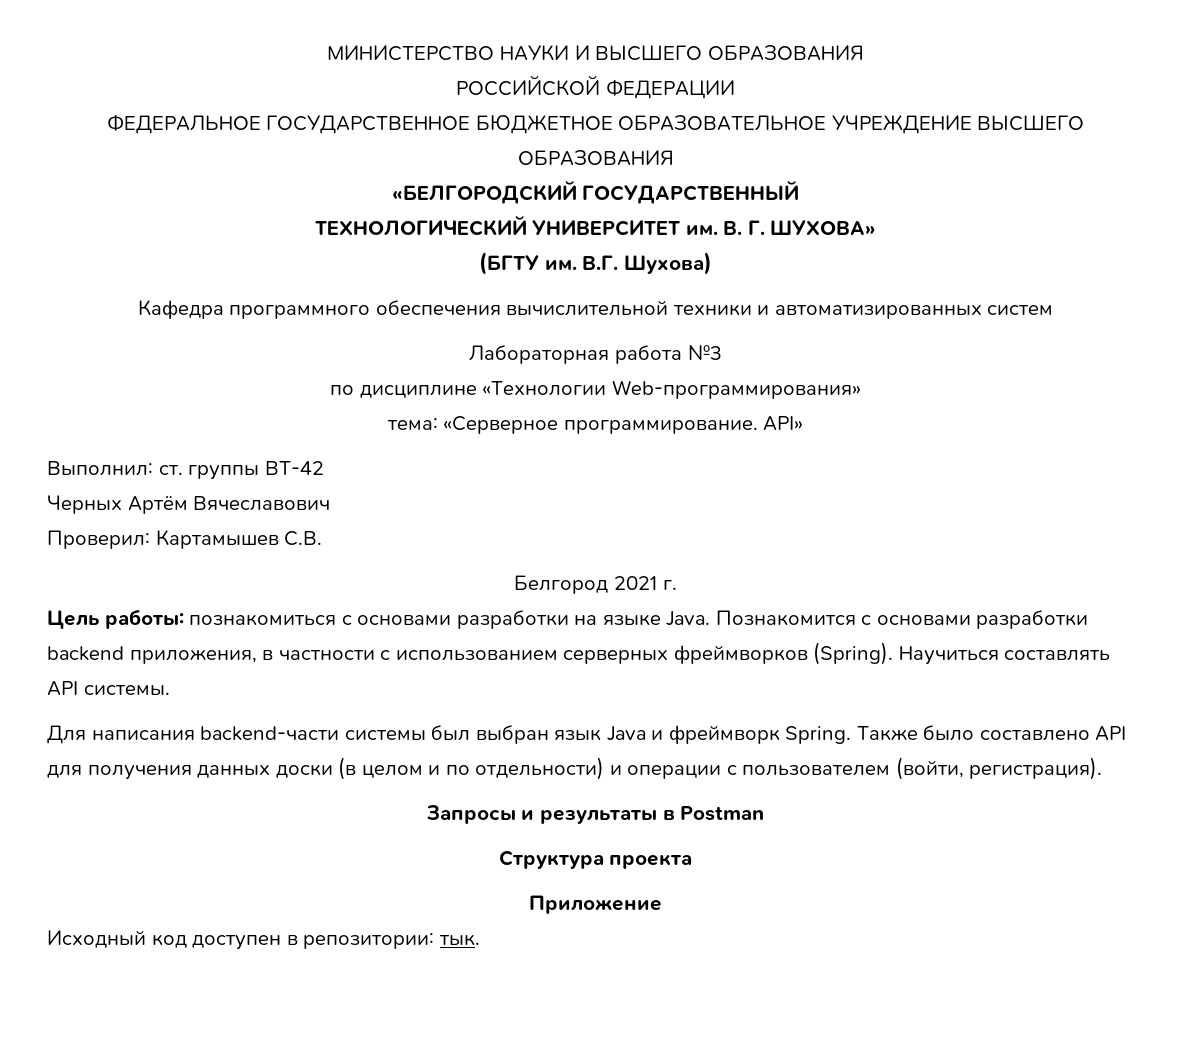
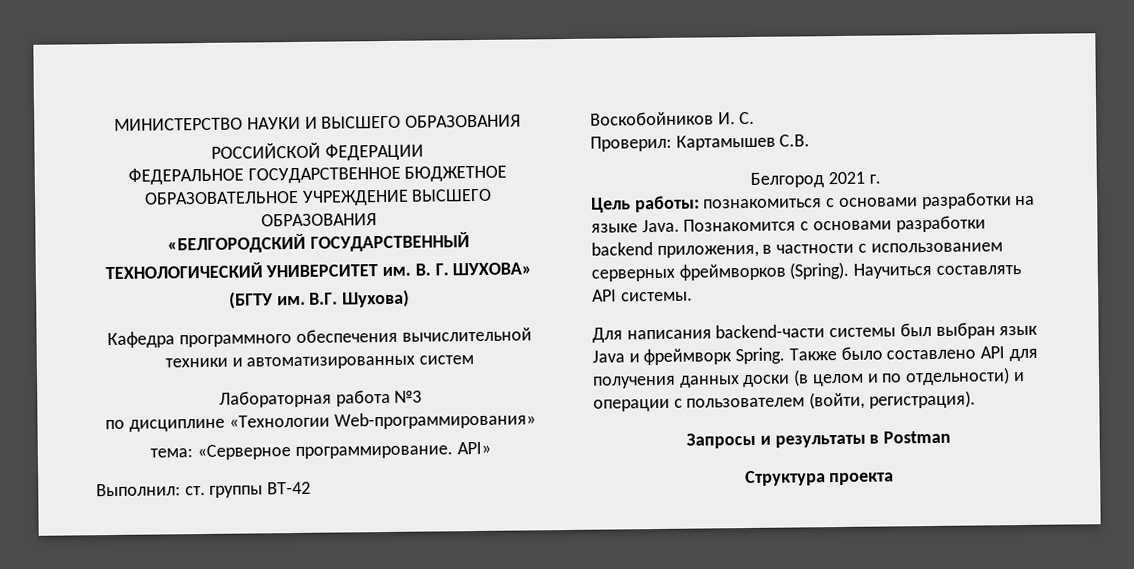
[47,495,331,514] Черных Артём Вячеславович -> [590,111,756,126] Воскобойников И. С.
[529,895,662,914] [47,930,480,950] // Приложение // Исходный код доступен в репозитории: тык. -> (895, 479) none

